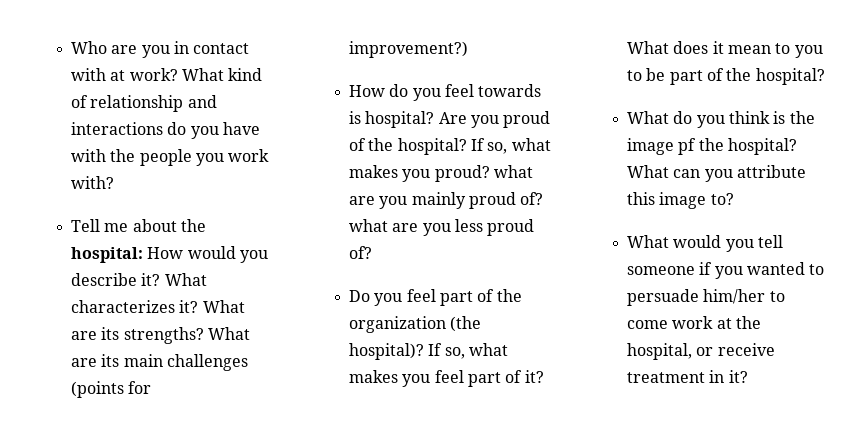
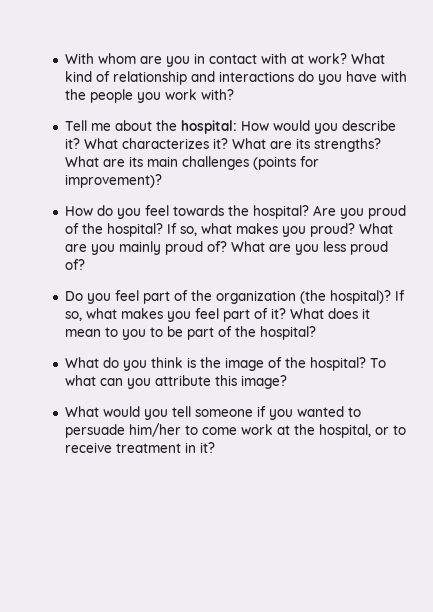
[71,41,108,54] Who -> [65,53,137,64] With whom
[349,41,469,58] improvement?) -> [65,174,163,188] improvement)?
[349,111,362,124] is -> [228,205,250,216] the
[494,165,534,178] what -> [359,223,394,234] What
[349,219,389,232] what -> [231,241,266,252] What
[678,138,798,155] [627,165,670,178] pf the hospital? What -> [268,357,387,371] [65,375,97,386] of the hospital? To what
[659,192,734,209] image to? -> [241,375,288,389] image?
(714, 351) none -> [393,425,407,435] to

